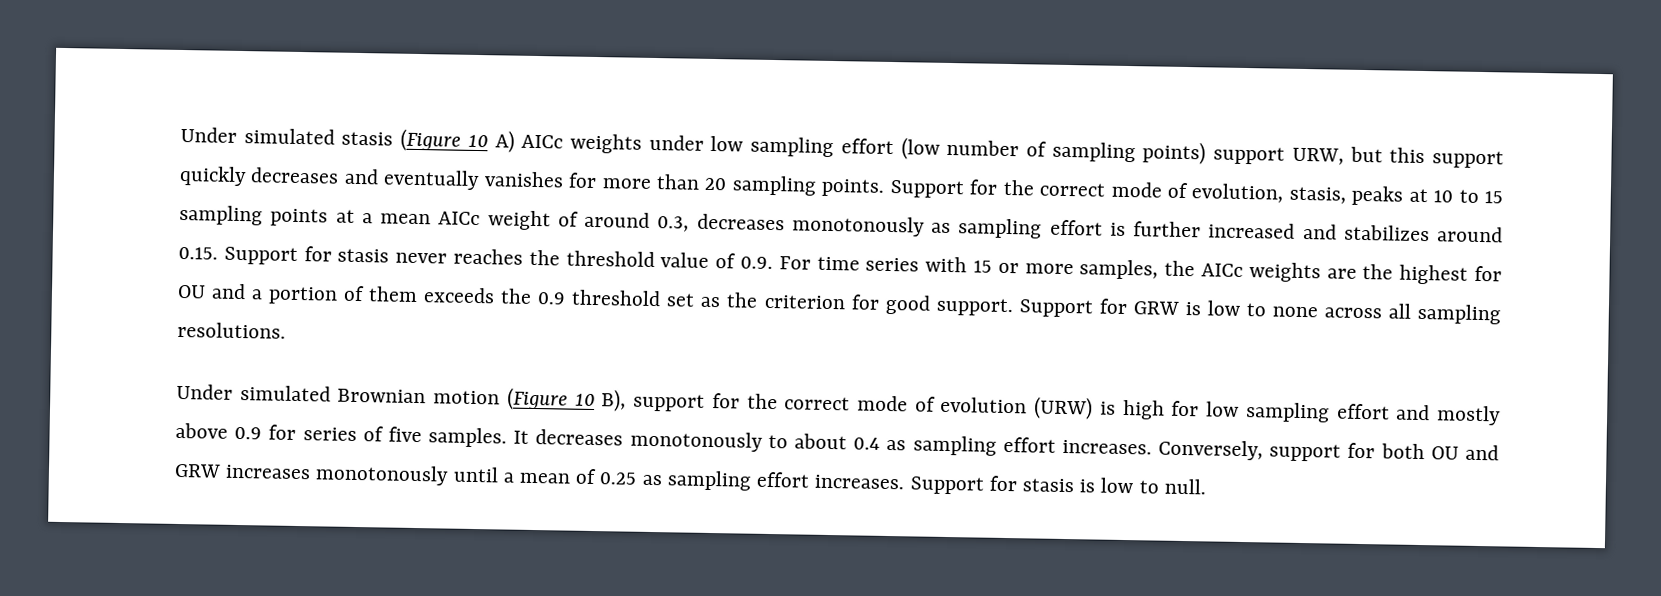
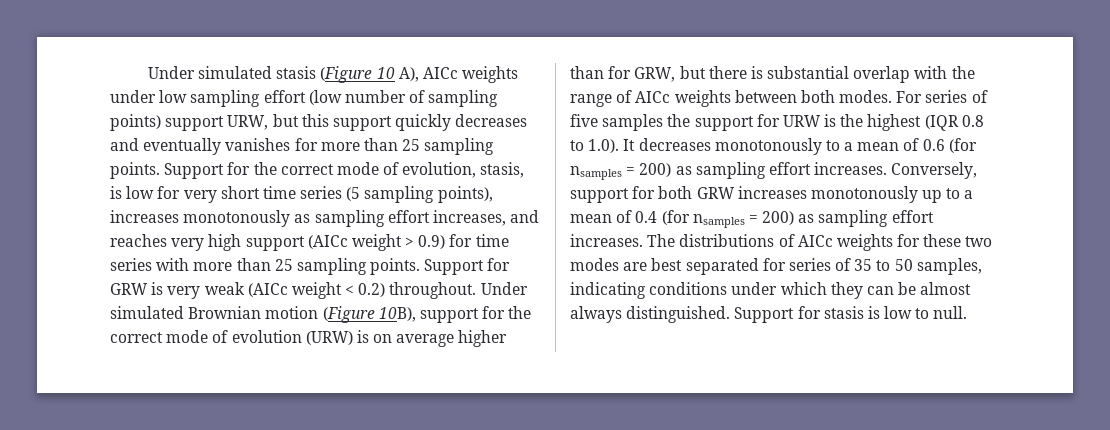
[494,130,515,153] A) -> [398,67,419,82] A),
[704,177,728,191] 20 -> [402,139,421,151] 25
[1351,185,1504,206] [179,204,1503,243] [178,246,1502,285] [177,283,1501,325] [177,321,286,339] peaks at 10 to 15 sampling points at a mean AICc weight of around 0.3, decreases monotonously as sampling effort is further increased and stabilizes around 0.15. Support for stasis never reaches the threshold value of 0.9. For time series with 15 or more samples, the AICc weights are the highest for OU and a portion of them exceeds the 0.9 threshold set as the criterion for good support. Support for GRW is low to none across all sampling resolutions. // -> [110,186,493,203] [110,210,540,227] [110,234,509,251] [110,258,511,275] [110,282,477,299] is low for very short time series (5 sampling points), increases monotonously as sampling effort increases, and reaches very high support (AICc weight > 0.9) for time series with more than 25 sampling points. Support for GRW is very weak (AICc weight < 0.2) throughout.
[574,389,627,412] 10 B), -> [378,307,416,322] 10B),
[1121,399,1502,426] [175,422,881,452] high for low sampling effort and mostly above 0.9 for series of five samples. It decreases monotonously to about 0.4 -> [373,330,508,347] [570,66,975,83] [570,90,988,107] [570,114,984,131] [570,138,977,155] [570,163,672,180] on average higher than for GRW, but there is substantial overlap with the range of AICc weights between both modes. For series of five samples the support for URW is the highest (IQR 0.8 to 1.0). It decreases monotonously to a mean of 0.6 (for nsamples = 200)
[1430,444,1499,461] OU and -> (693, 192) none
[452,466,905,491] until a mean of 0.25 as sampling effort increases. -> [922,188,974,203] [570,210,934,228] [570,234,993,251] [570,258,982,275] [570,282,972,299] [570,306,731,323] up to a mean of 0.4 (for nsamples = 200) as sampling effort increases. The distributions of AICc weights for these two modes are best separated for series of 35 to 50 samples, indicating conditions under which they can be almost always distinguished.

